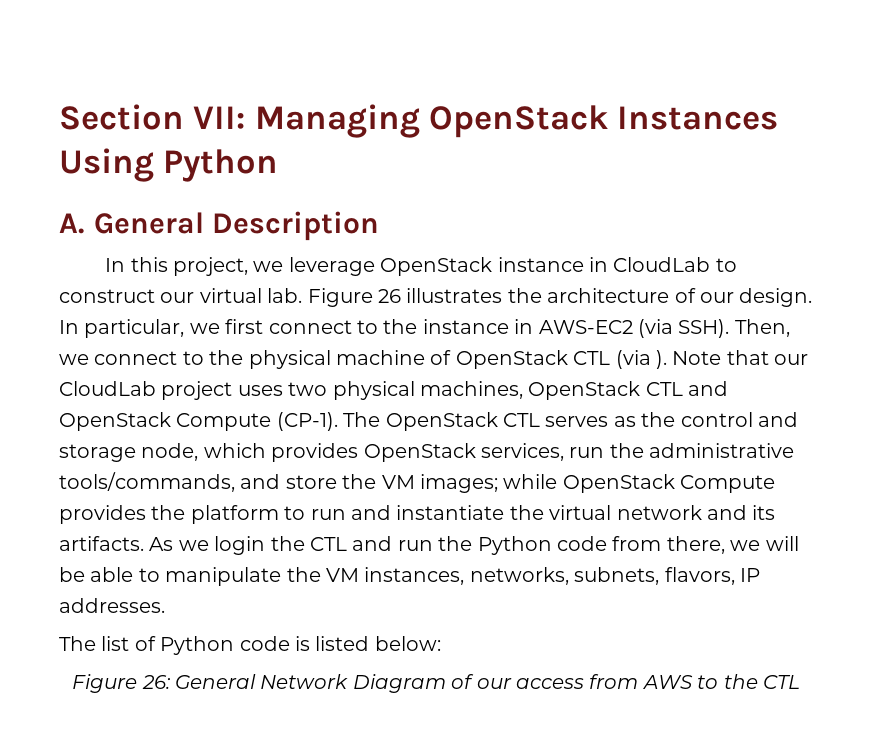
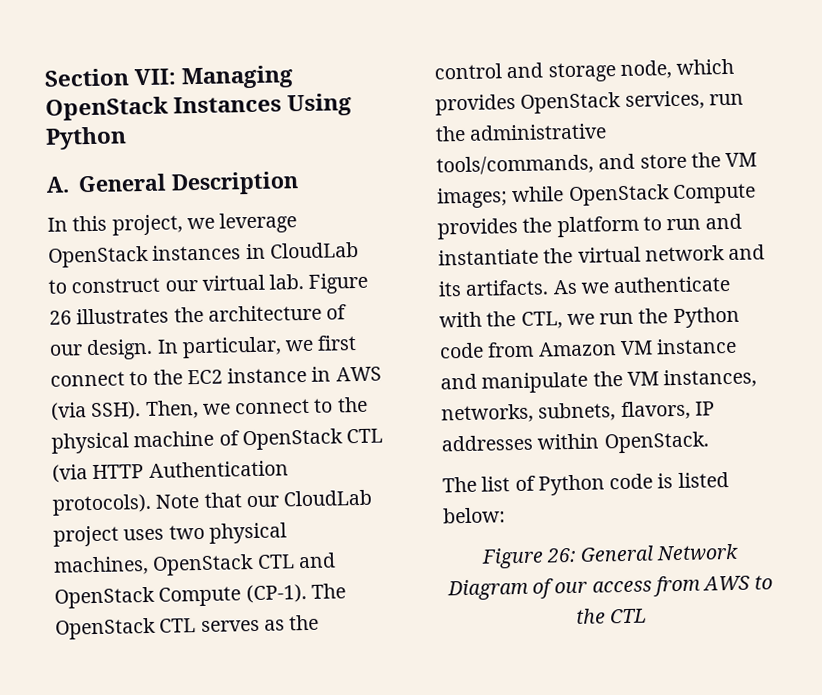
[497,257,584,272] instance -> [152,244,242,261] instances
[422,319,633,334] instance in AWS-EC2 -> [186,366,382,385] EC2 instance in AWS
[655,350,667,369] ). -> [92,460,289,480] [52,493,152,516] HTTP Authentication protocols).
[214,536,393,555] login the CTL and -> [613,275,731,294] [439,311,595,329] authenticate with the CTL, we
[666,536,799,554] [59,567,160,582] there, we will be able to -> [537,337,738,357] [440,373,477,390] Amazon VM instance and
[59,598,165,613] addresses. -> [441,431,710,454] addresses within OpenStack.

